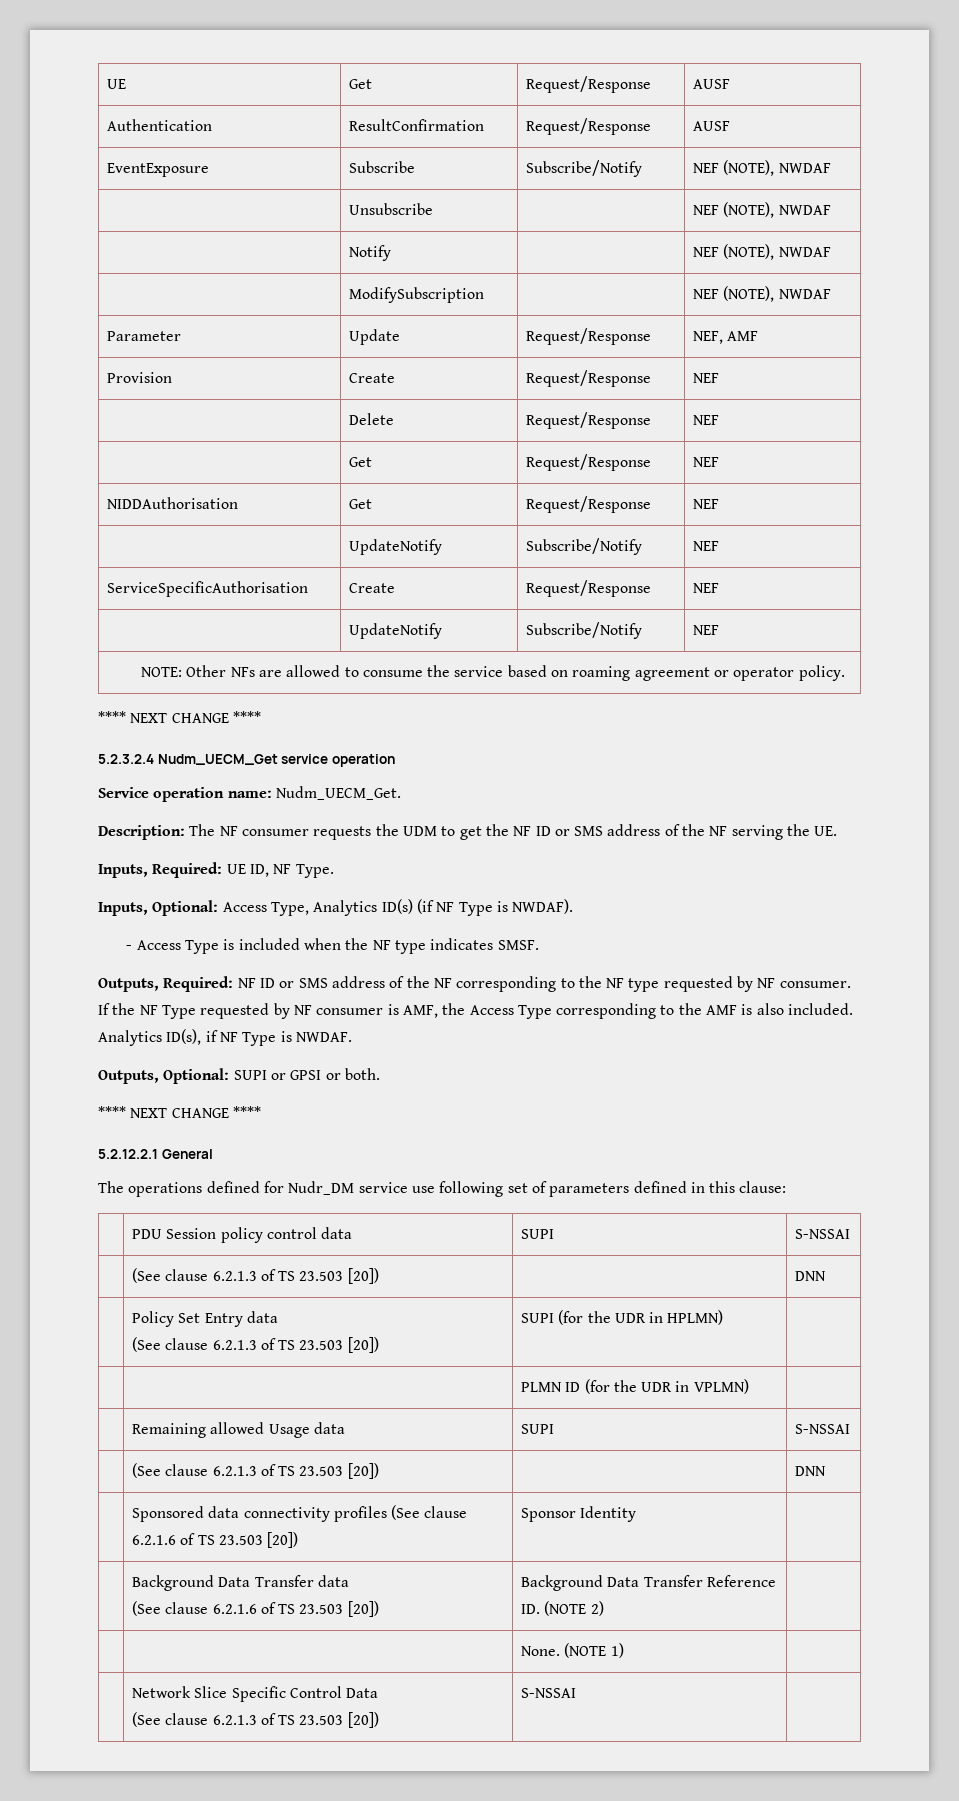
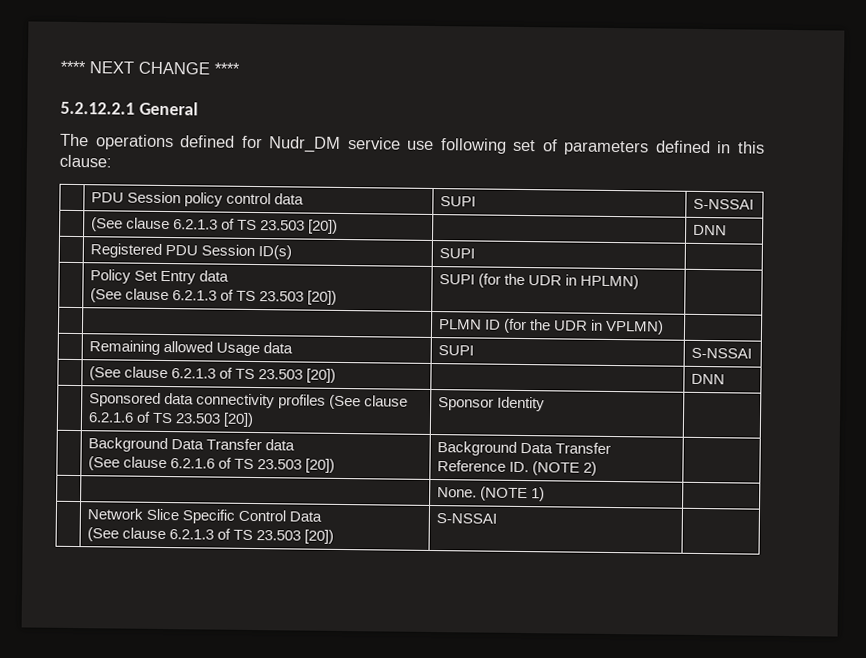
[106,79,126,89] [348,79,372,89] [525,76,651,93] [692,79,730,89] [106,119,212,131] [348,119,484,131] [525,118,651,135] [692,121,730,131] [106,163,209,177] [348,161,415,173] [525,160,642,177] [692,160,831,176] [348,203,433,215] [692,202,831,218] [348,245,391,261] [692,244,831,260] [348,287,484,303] [692,286,831,302] [106,331,181,341] [348,329,400,345] [525,328,651,345] [692,331,759,344] [106,372,172,383] [348,373,395,383] [525,370,651,387] [692,373,719,383] [348,413,394,425] [525,412,651,429] [692,415,719,425] [348,457,372,467] [525,454,651,471] [692,457,719,467] [106,497,238,509] [348,499,372,509] [525,496,651,513] [692,499,719,509] [348,539,442,555] [525,538,642,555] [692,541,719,551] [106,581,308,597] [348,583,395,593] [525,580,651,597] [692,583,719,593] [348,623,442,639] [525,622,642,639] [692,625,719,635] [140,665,845,681] [98,711,261,723] [98,754,395,767] [98,786,401,802] [98,824,838,840] [98,862,334,878] [98,899,574,916] [126,938,539,954] [98,976,851,992] [98,1003,854,1019] [98,1029,352,1046] [98,1068,380,1084] UE | Get | Request/Response | AUSF // Authentication | ResultConfirmation | Request/Response | AUSF // EventExposure | Subscribe | Subscribe/Notify | NEF (NOTE), NWDAF // | Unsubscribe | | NEF (NOTE), NWDAF // | Notify | | NEF (NOTE), NWDAF // | ModifySubscription | | NEF (NOTE), NWDAF // Parameter | Update | Request/Response | NEF, AMF // Provision | Create | Request/Response | NEF // | Delete | Request/Response | NEF // | Get | Request/Response | NEF // NIDDAuthorisation | Get | Request/Response | NEF // | UpdateNotify | Subscribe/Notify | NEF // ServiceSpecificAuthorisation | Create | Request/Response | NEF // | UpdateNotify | Subscribe/Notify | NEF // NOTE: Other NFs are allowed to consume the service based on roaming agreement or operator policy. // **** NEXT CHANGE **** // 5.2.3.2.4 Nudm_UECM_Get service operation // Service operation name: Nudm_UECM_Get. // Description: The NF consumer requests the UDM to get the NF ID or SMS address of the NF serving the UE. // Inputs, Required: UE ID, NF Type. // Inputs, Optional: Access Type, Analytics ID(s) (if NF Type is NWDAF). // - Access Type is included when the NF type indicates SMSF. // Outputs, Required: NF ID or SMS address of the NF corresponding to the NF type requested by NF consumer. If the NF Type requested by NF consumer is AMF, the Access Type corresponding to the AMF is also included. Analytics ID(s), if NF Type is NWDAF. // Outputs, Optional: SUPI or GPSI or both. // -> (60, 67) none
(826, 1276) none -> [89,243,293,260] [438,248,475,259] // | Registered PDU Session ID(s) | SUPI |

